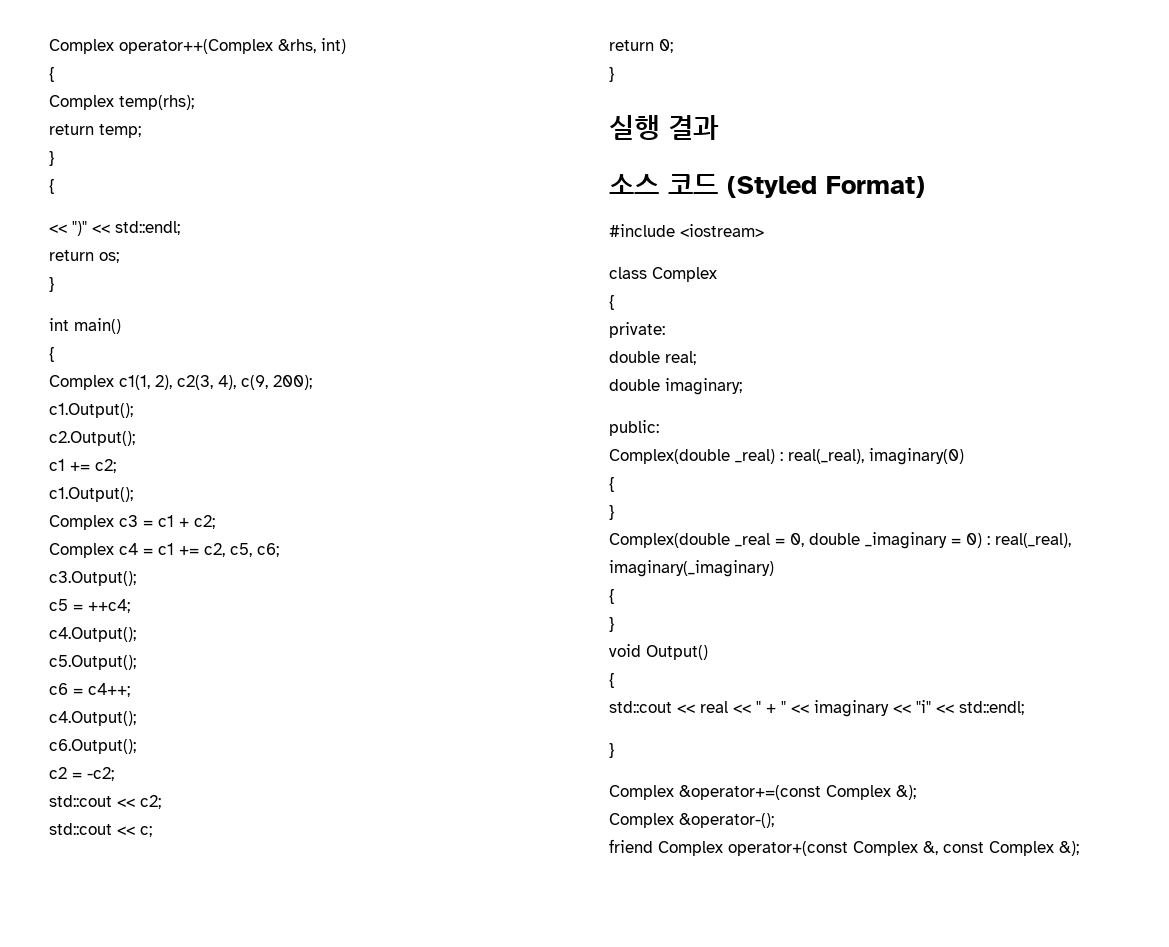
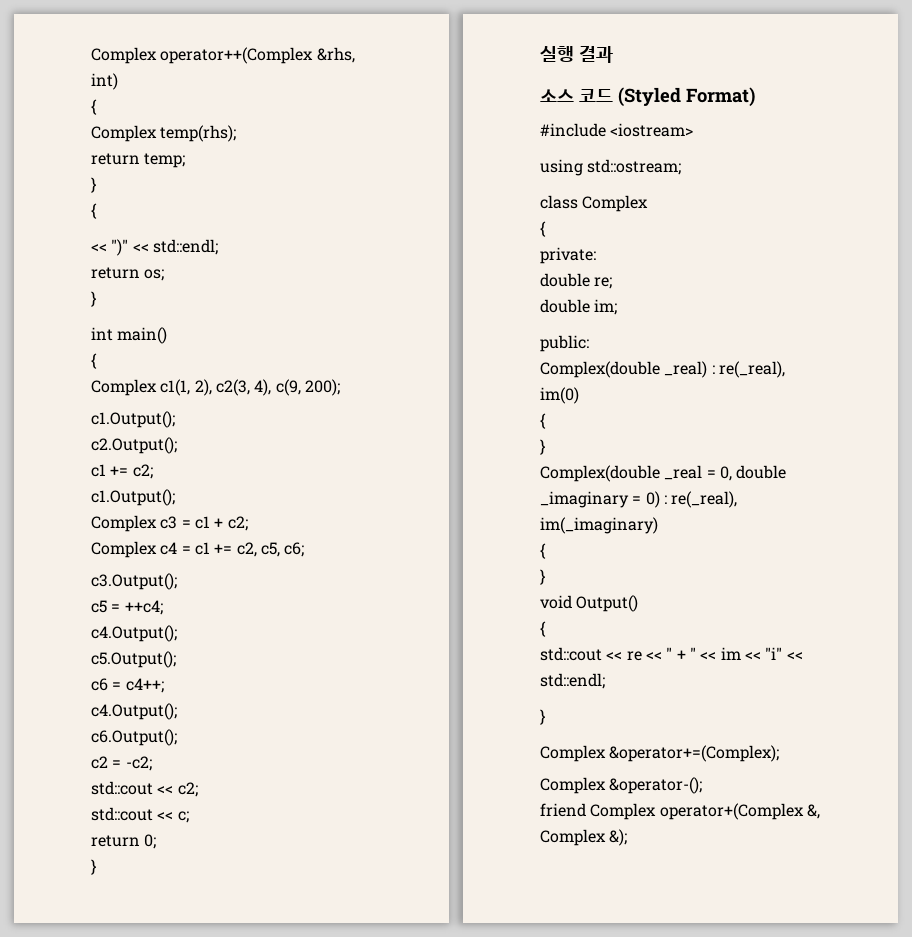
(764, 230) none -> [540,159,682,176] // using std::ostream;
[665,351,696,365] [609,378,742,395] real; // double imaginary; -> [594,277,613,289] [540,299,618,315] re; // double im;
[788,448,964,465] real(_real), imaginary(0) -> [718,361,785,378] [540,387,579,404] re(_real), im(0)
[995,533,1071,548] [609,560,774,577] real(_real), imaginary(_imaginary) -> [671,491,738,508] [540,517,658,534] re(_real), im(_imaginary)
[700,701,728,713] real -> [626,651,642,661] re
[814,700,889,717] imaginary -> [720,647,741,660] im
[679,785,916,800] &operator+=(const Complex &); -> [609,745,780,762] &operator+=(Complex);
[728,841,984,856] operator+(const Complex &, const -> [659,803,820,820] operator+(Complex &,

